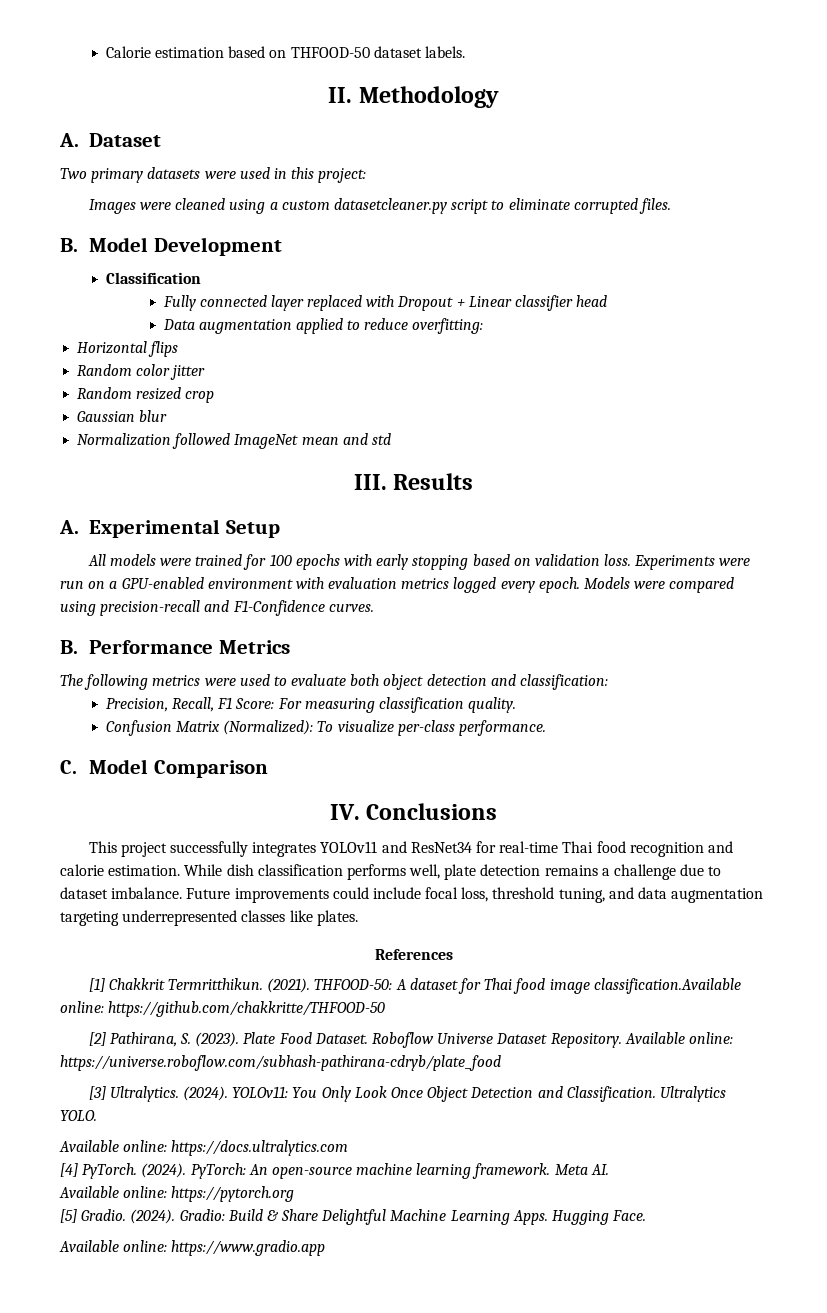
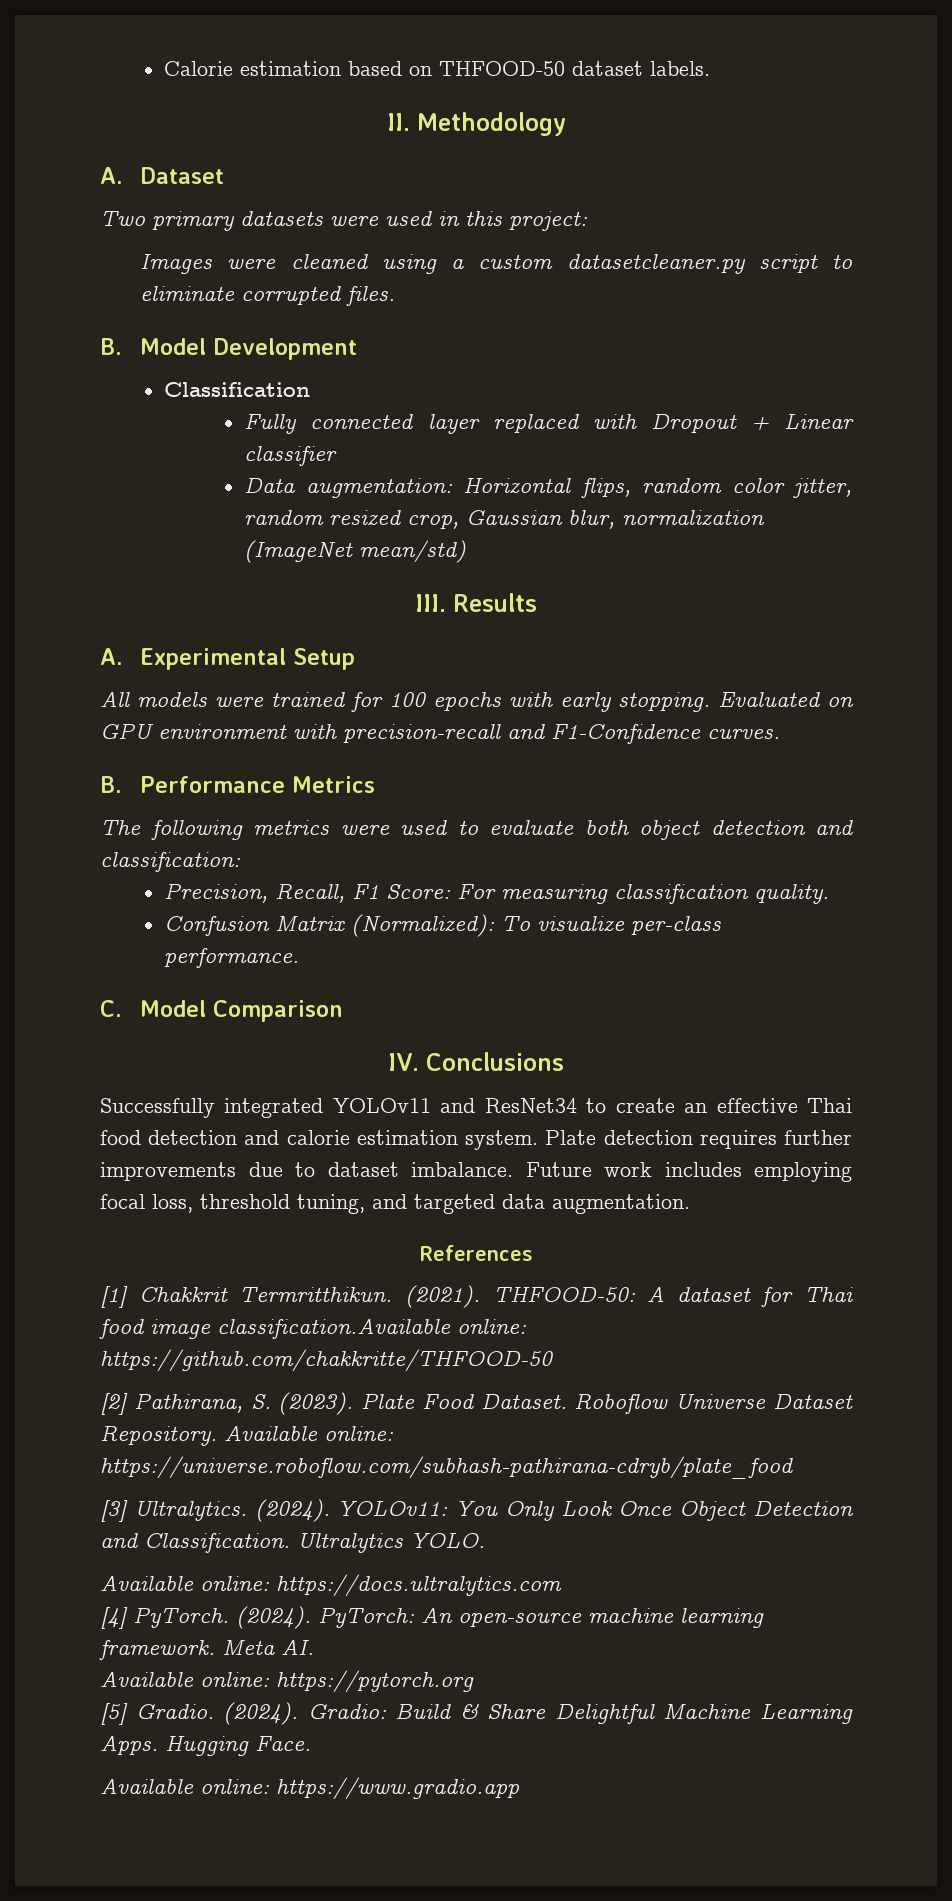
[576,295,608,307] head -> (338, 456) none
[198,318,484,334] [77,341,179,357] [77,364,206,380] [77,387,215,403] [77,410,168,422] [77,433,391,449] augmentation applied to reduce overfitting: // Horizontal flips // Random color jitter // Random resized crop // Gaussian blur // Normalization followed ImageNet mean and std -> [305,477,852,498] [244,510,766,529] [244,540,467,563] augmentation: Horizontal flips, random color jitter, random resized crop, Gaussian blur, normalization (ImageNet mean/std)
[412,554,751,570] [60,577,735,593] [60,601,96,616] stopping based on validation loss. Experiments were run on a GPU-enabled environment with evaluation metrics logged every epoch. Models were compared using -> [618,692,854,712] [100,723,337,739] stopping. Evaluated on GPU environment with
[88,841,704,857] This project successfully integrates YOLOv11 and ResNet34 for real-time Thai food recognition -> [100,1098,853,1118] [100,1130,238,1145] Successfully integrated YOLOv11 and ResNet34 to create an effective Thai food detection
[108,864,677,880] estimation. While dish classification performs well, plate detection remains a challenge -> [356,1130,852,1150] [100,1162,236,1181] estimation system. Plate detection requires further improvements
[234,887,421,903] improvements could include -> [604,1162,852,1182] work includes employing
[638,887,764,903] [60,910,358,926] data augmentation targeting underrepresented classes like plates. -> [414,1194,690,1214] targeted data augmentation.

